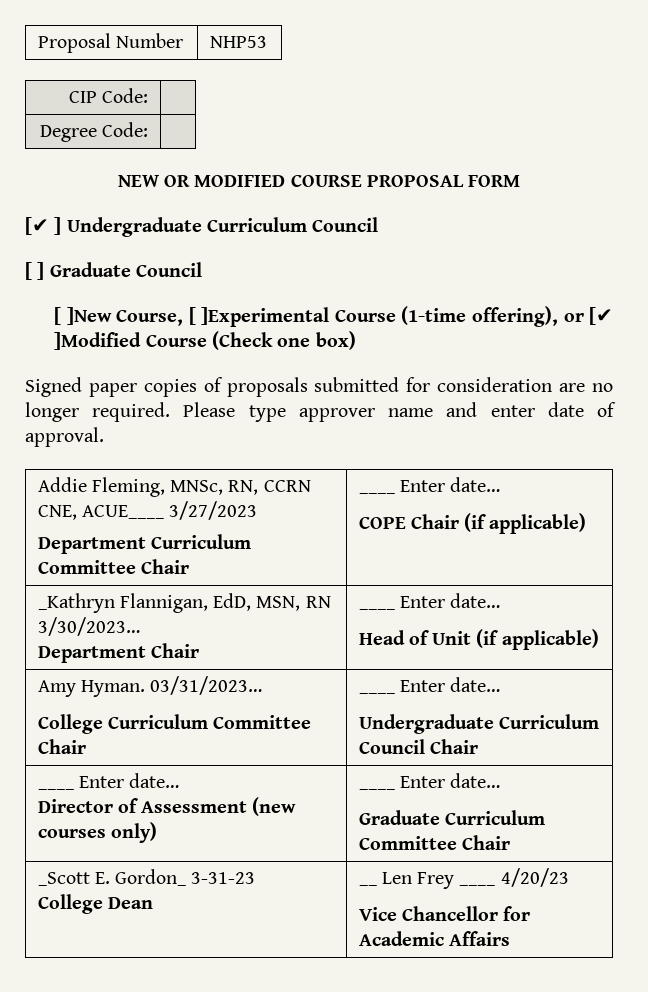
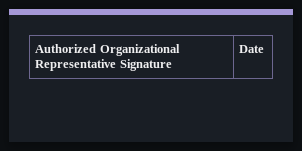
[37,33,183,53] [209,36,267,48] [69,88,149,103] [40,122,149,142] [117,174,521,187] [25,217,379,237] [25,262,202,280] [54,306,613,327] [54,331,356,350] [25,377,614,397] [25,402,616,422] [25,427,104,447] [37,477,311,497] [37,501,258,520] [37,534,251,554] [37,559,189,574] [358,492,395,494] [399,477,501,492] [358,513,587,534] [37,593,331,613] [37,617,140,636] [37,643,199,663] [358,608,395,610] [399,593,501,608] [358,629,599,650] [37,676,263,697] [37,714,312,734] [37,739,86,754] [358,692,395,694] [399,677,501,692] [358,714,599,734] [358,739,478,754] [37,788,74,790] [78,773,180,788] [37,797,297,816] [37,822,157,843] [358,788,395,790] [399,773,501,788] [358,810,545,825] [358,835,510,850] [37,869,256,886] [37,894,153,914] [358,884,377,886] [381,868,569,889] [358,906,531,921] [358,931,510,946] Proposal Number | NHP53 // CIP Code: | // Degree Code: | // NEW OR MODIFIED COURSE PROPOSAL FORM // [✔ ] Undergraduate Curriculum Council // [ ] Graduate Council // [ ]New Course, [ ]Experimental Course (1-time offering), or [✔ ]Modified Course (Check one box) // Signed paper copies of proposals submitted for consideration are no longer required. Please type approver name and enter date of approval. // Addie Fleming, MNSc, RN, CCRN CNE, ACUE____ 3/27/2023 // Department Curriculum Committee Chair | ____ Enter date… // COPE Chair (if applicable) // _Kathryn Flannigan, EdD, MSN, RN 3/30/2023… // Department Chair | ____ Enter date… // Head of Unit (if applicable) // Amy Hyman. 03/31/2023… // College Curriculum Committee Chair | ____ Enter date… // Undergraduate Curriculum Council Chair // ____ Enter date… // Director of Assessment (new courses only) | ____ Enter date… // Graduate Curriculum Committee Chair // _Scott E. Gordon_ 3-31-23 // College Dean | __ Len Frey ____ 4/20/23 // Vice Chancellor for Academic Affairs -> [35,44,180,56] [35,59,172,71] [239,45,265,53] Authorized Organizational Representative Signature | Date

